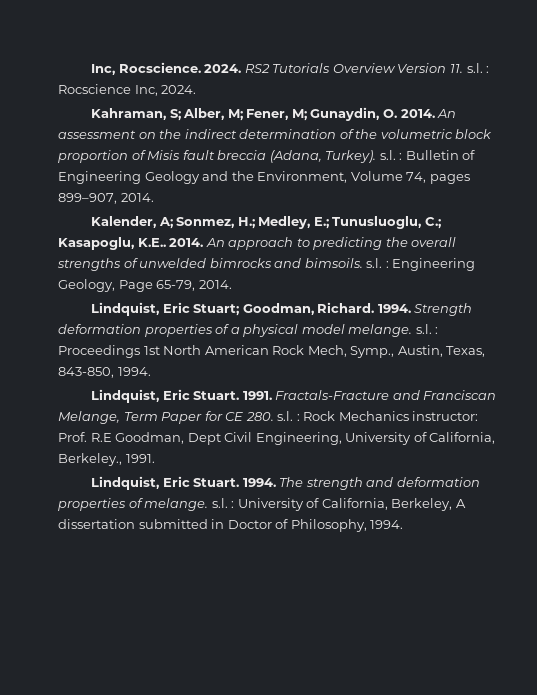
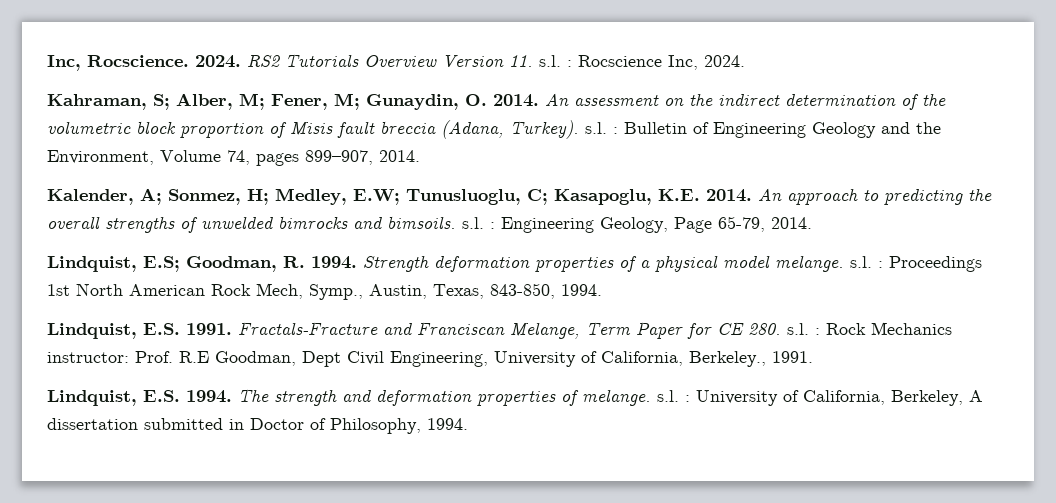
[237,216,442,229] [58,237,166,250] H.; Medley, E.; Tunusluoglu, C.; Kasapoglu, K.E.. -> [247,188,700,205] H; Medley, E.W; Tunusluoglu, C; Kasapoglu, K.E.
[162,302,375,316] Eric Stuart; Goodman, Richard. -> [143,256,305,272] E.S; Goodman, R.
[162,389,240,400] Eric Stuart. -> [143,323,180,335] E.S.
[162,476,240,487] Eric Stuart. -> [143,390,180,402] E.S.

